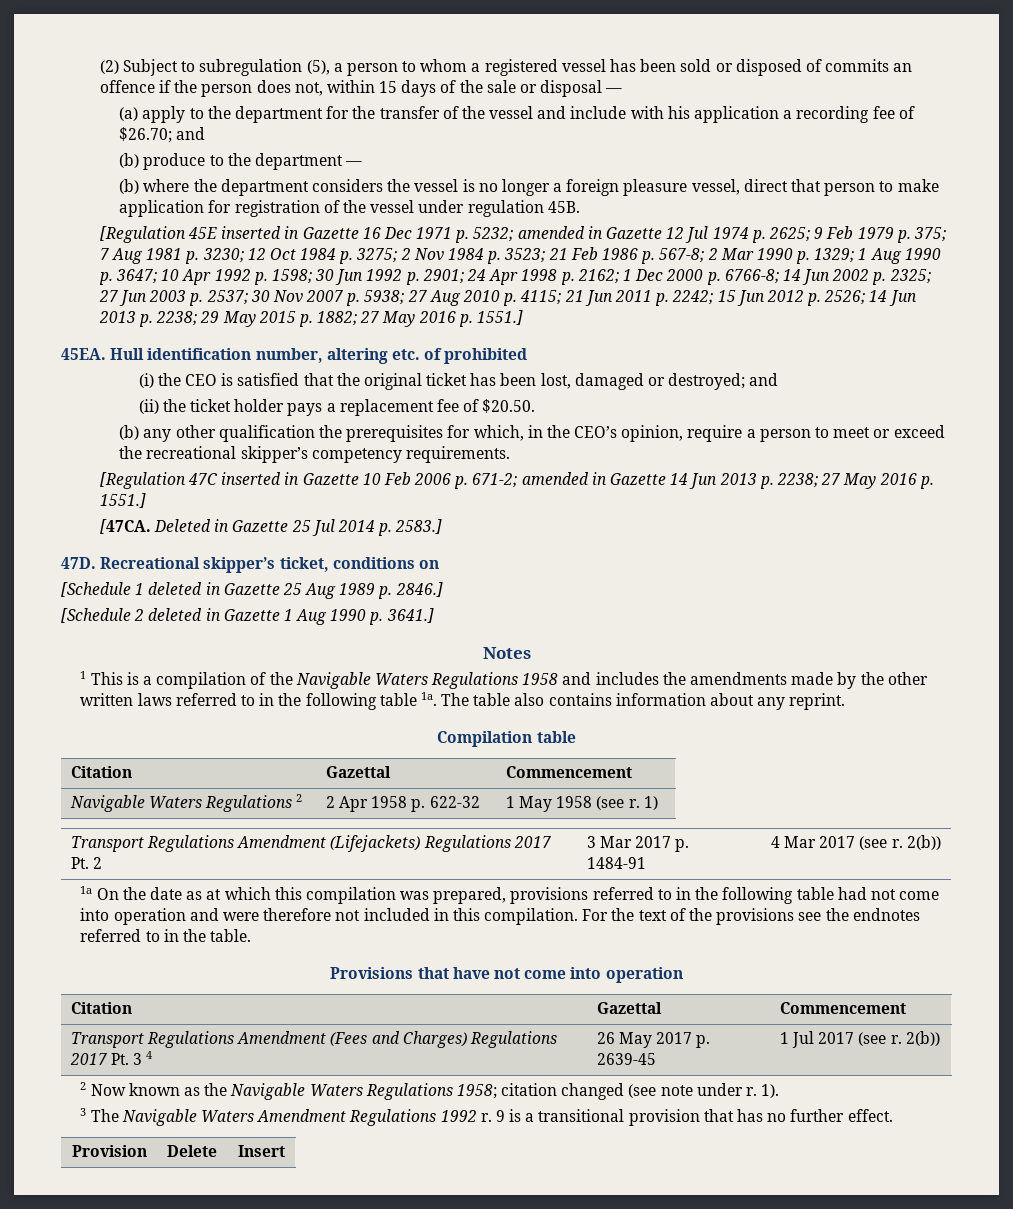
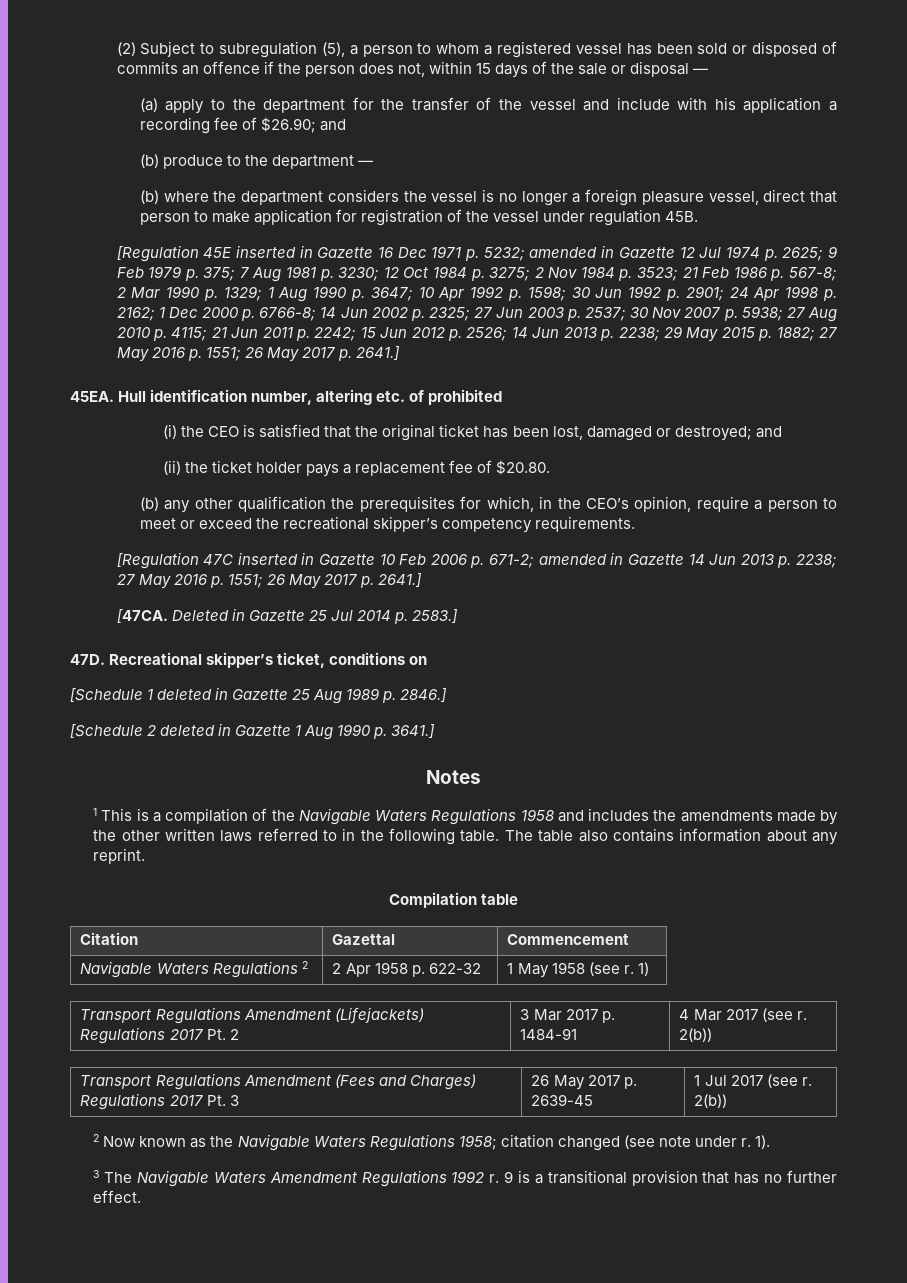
[119,127,173,143] $26.70; -> [260,117,316,133] $26.90;
[477,310,524,325] 1551.] -> [205,346,400,362] 1551; 26 May 2017 p. 2641.]
[482,399,536,413] $20.50. -> [496,460,551,475] $20.80.
[99,493,146,508] 1551.] -> [227,573,422,589] 1551; 26 May 2017 p. 2641.]
[379,692,437,706] table 1a. -> [460,830,500,842] table.
[80,886,940,904] [80,908,920,925] [80,929,252,942] [330,967,683,983] [70,1002,132,1014] [596,1002,662,1014] [779,1002,906,1014] // 1a On the date as at which this compilation was prepared, provisions referred to in the following table had not come into operation and were therefore not included in this compilation. For the text of the provisions see the endnotes referred to in the table. // Provisions that have not come into operation // Citation | Gazettal | Commencement -> (713, 1035) none
[146,1051,153,1059] 4 -> (239, 1100) none
[71,1145,147,1157] [167,1145,217,1157] [238,1145,285,1157] // Provision | Delete | Insert -> (142, 1196) none

